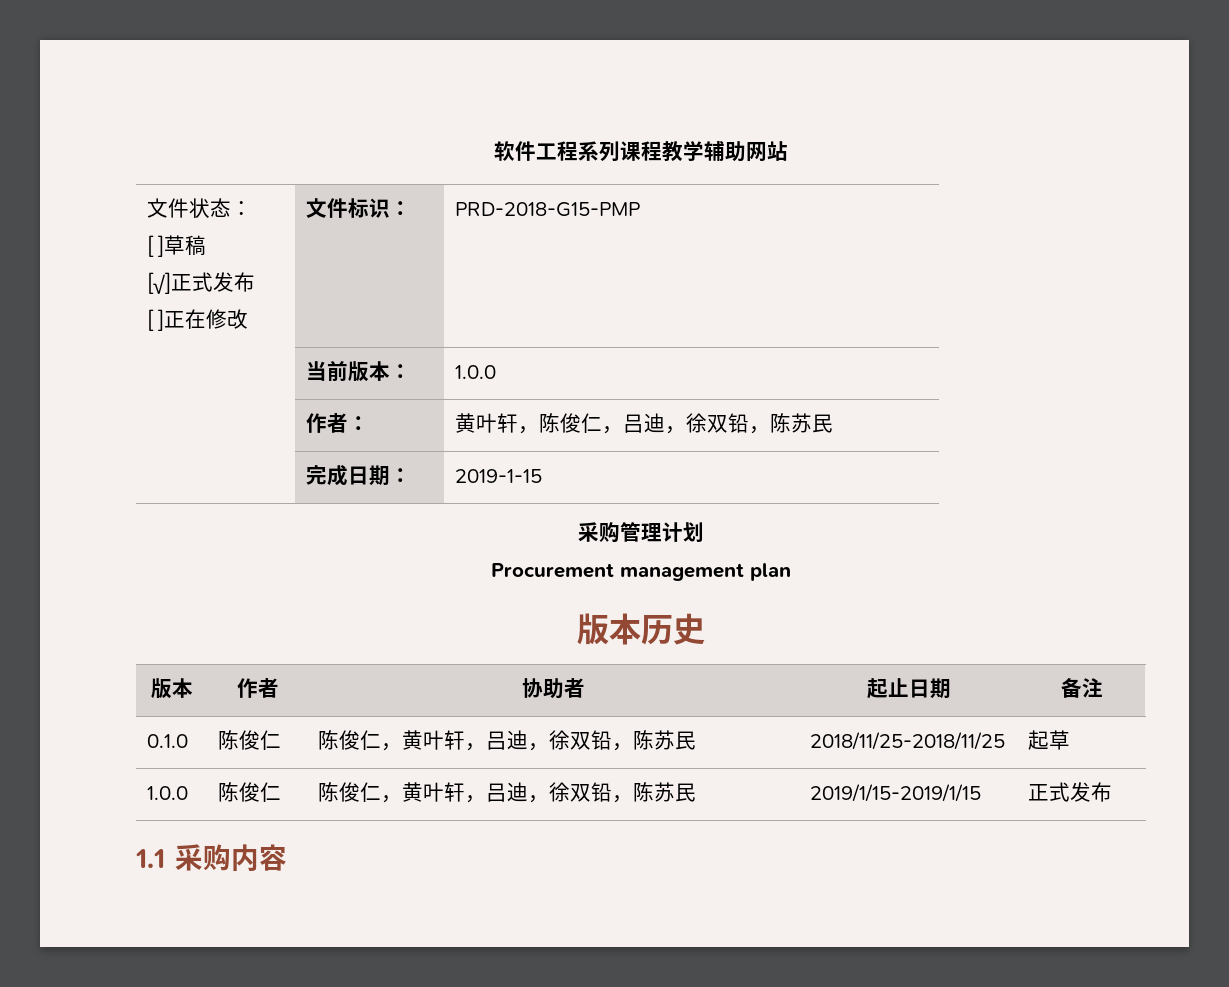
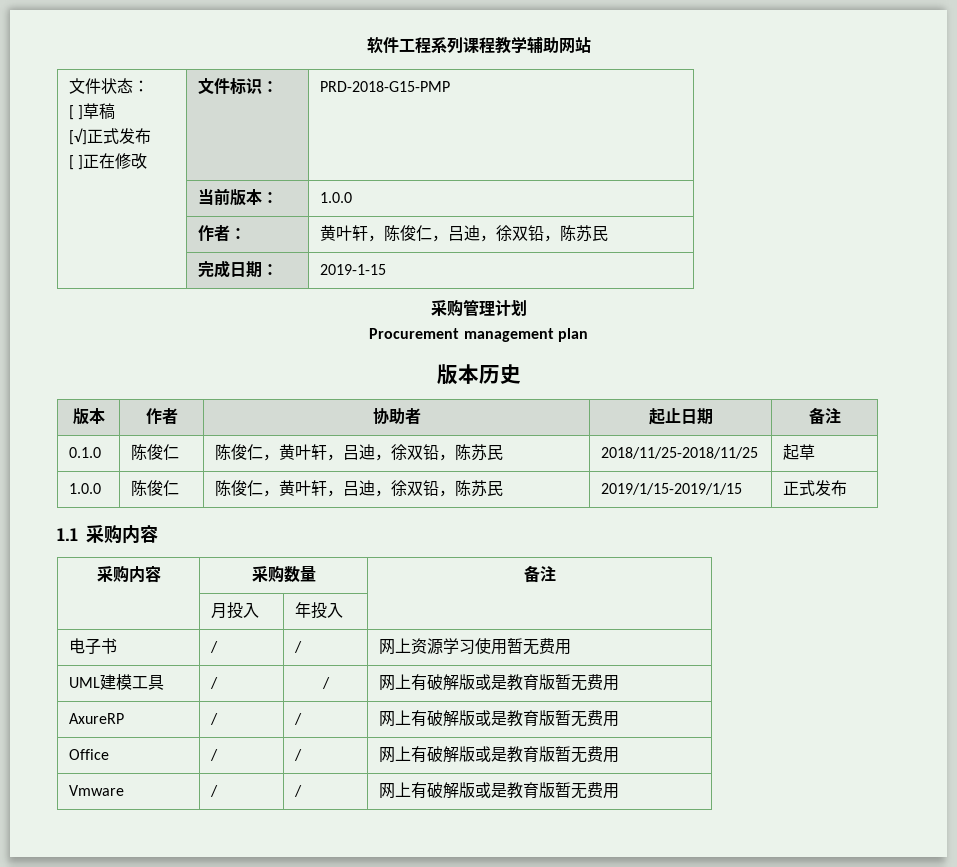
(288, 857) none -> [96,565,161,583] [251,565,316,583] [523,565,556,583] [210,602,259,619] [294,602,343,619] [68,638,117,655] [209,641,218,653] [293,641,302,653] [378,638,571,655] [68,674,164,690] [209,677,218,689] [321,677,330,689] [378,674,619,691] [68,713,124,724] [209,713,218,725] [293,713,302,725] [378,710,619,727] [68,749,109,760] [209,749,218,761] [293,749,302,761] [378,746,619,763] [68,785,124,796] [209,785,218,797] [293,785,302,797] [378,782,619,799] // 采购内容 | 采购数量 | 备注 // | 月投入 | 年投入 | // 电子书 | / | / | 网上资源学习使用暂无费用 // UML建模工具 | / | / | 网上有破解版或是教育版暂无费用 // AxureRP | / | / | 网上有破解版或是教育版暂无费用 // Office | / | / | 网上有破解版或是教育版暂无费用 // Vmware | / | / | 网上有破解版或是教育版暂无费用

